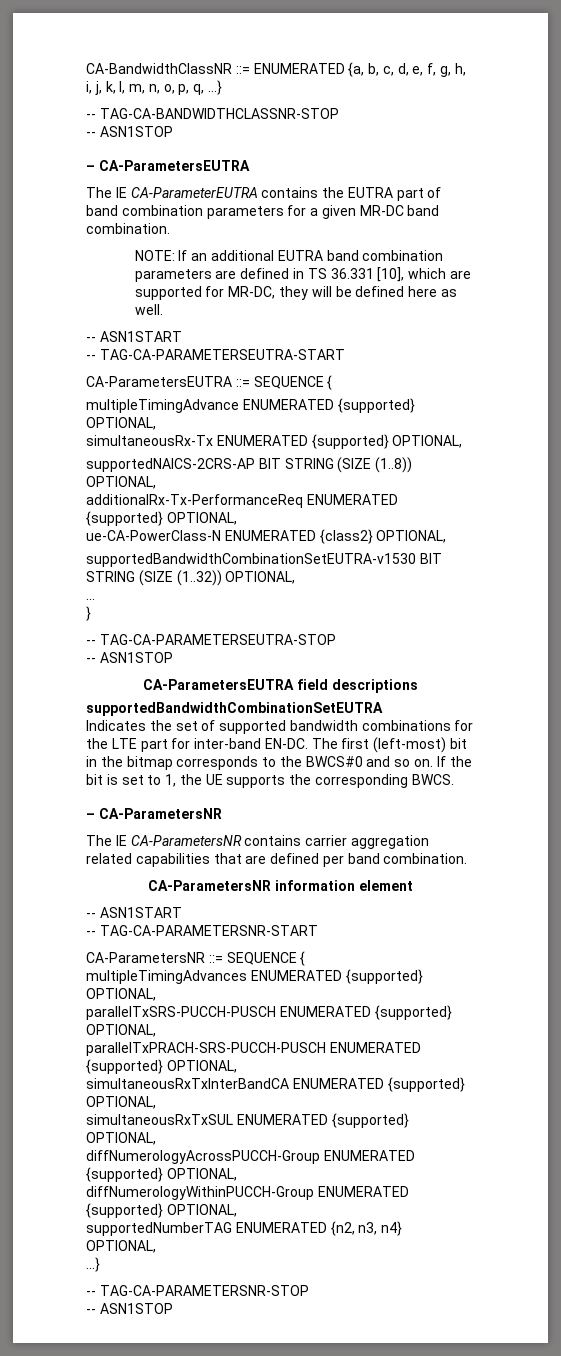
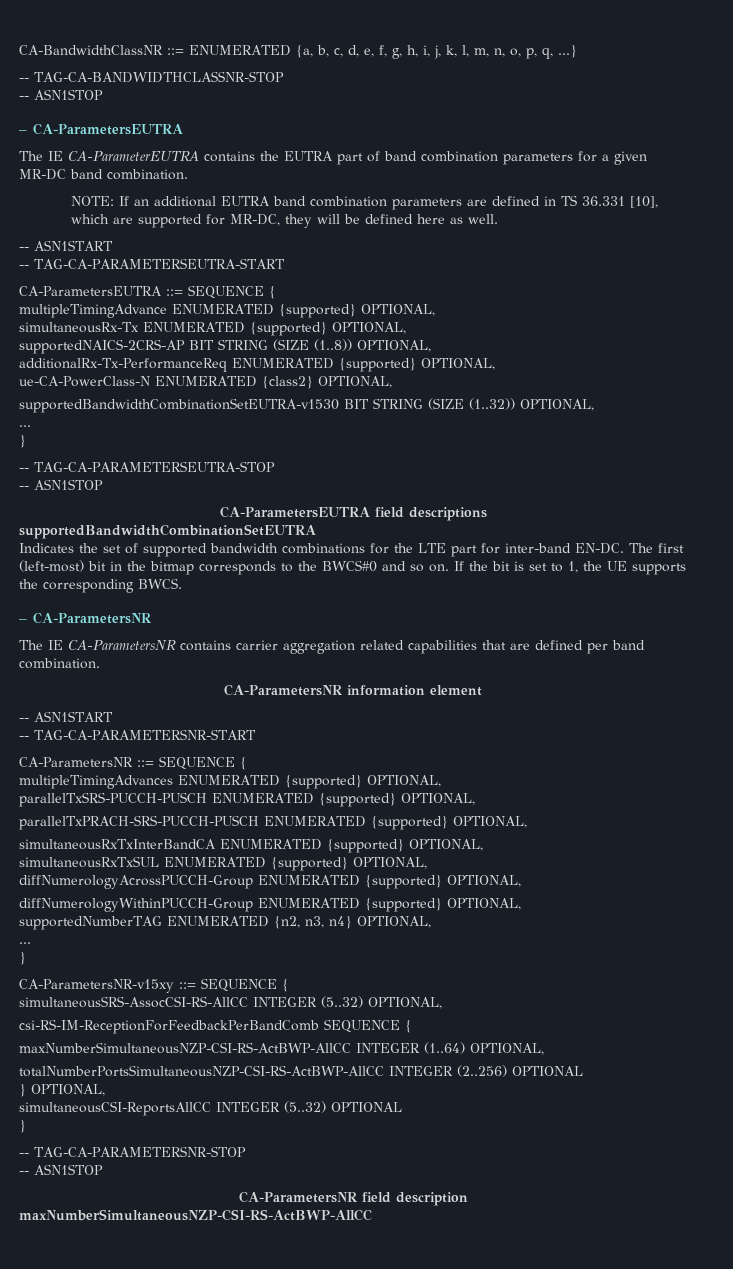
[86,1257,100,1272] ...} -> [19,942,31,944] [19,952,26,965] [19,978,289,993] [19,996,442,1009] [19,1019,412,1034] [19,1042,544,1055] [19,1065,583,1077] [19,1084,105,1097] [19,1101,402,1116] [19,1120,26,1133] ... // } // CA-ParametersNR-v15xy ::= SEQUENCE { // simultaneousSRS-AssocCSI-RS-AllCC INTEGER (5..32) OPTIONAL, // csi-RS-IM-ReceptionForFeedbackPerBandComb SEQUENCE { // maxNumberSimultaneousNZP-CSI-RS-ActBWP-AllCC INTEGER (1..64) OPTIONAL, // totalNumberPortsSimultaneousNZP-CSI-RS-ActBWP-AllCC INTEGER (2..256) OPTIONAL // } OPTIONAL, // simultaneousCSI-ReportsAllCC INTEGER (5..32) OPTIONAL // }
(173, 1308) none -> [238,1191,468,1206] [19,1209,372,1221] // CA-ParametersNR field description // maxNumberSimultaneousNZP-CSI-RS-ActBWP-AllCC

